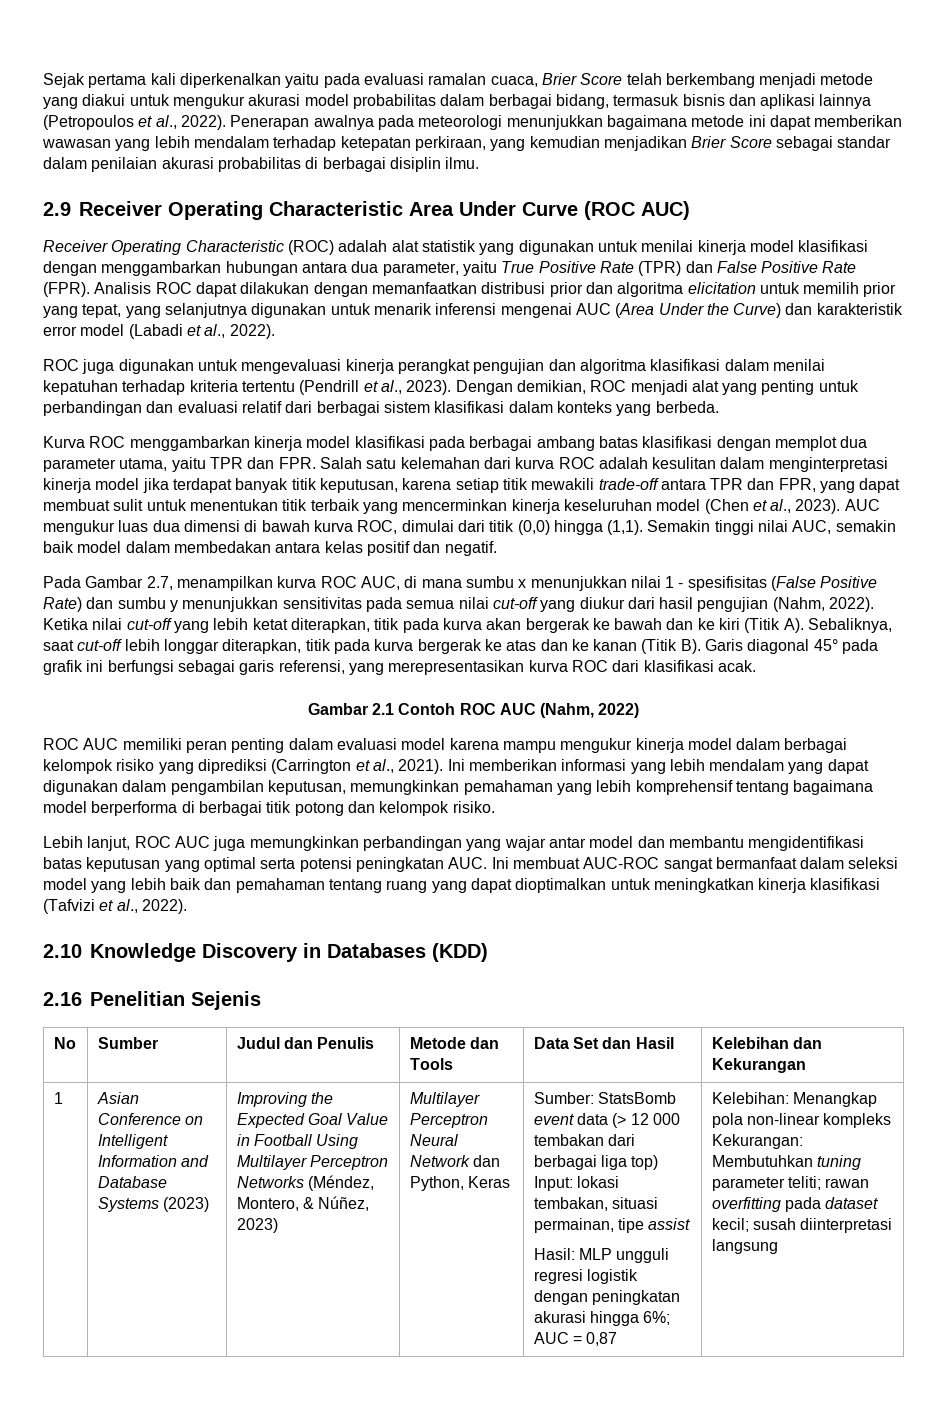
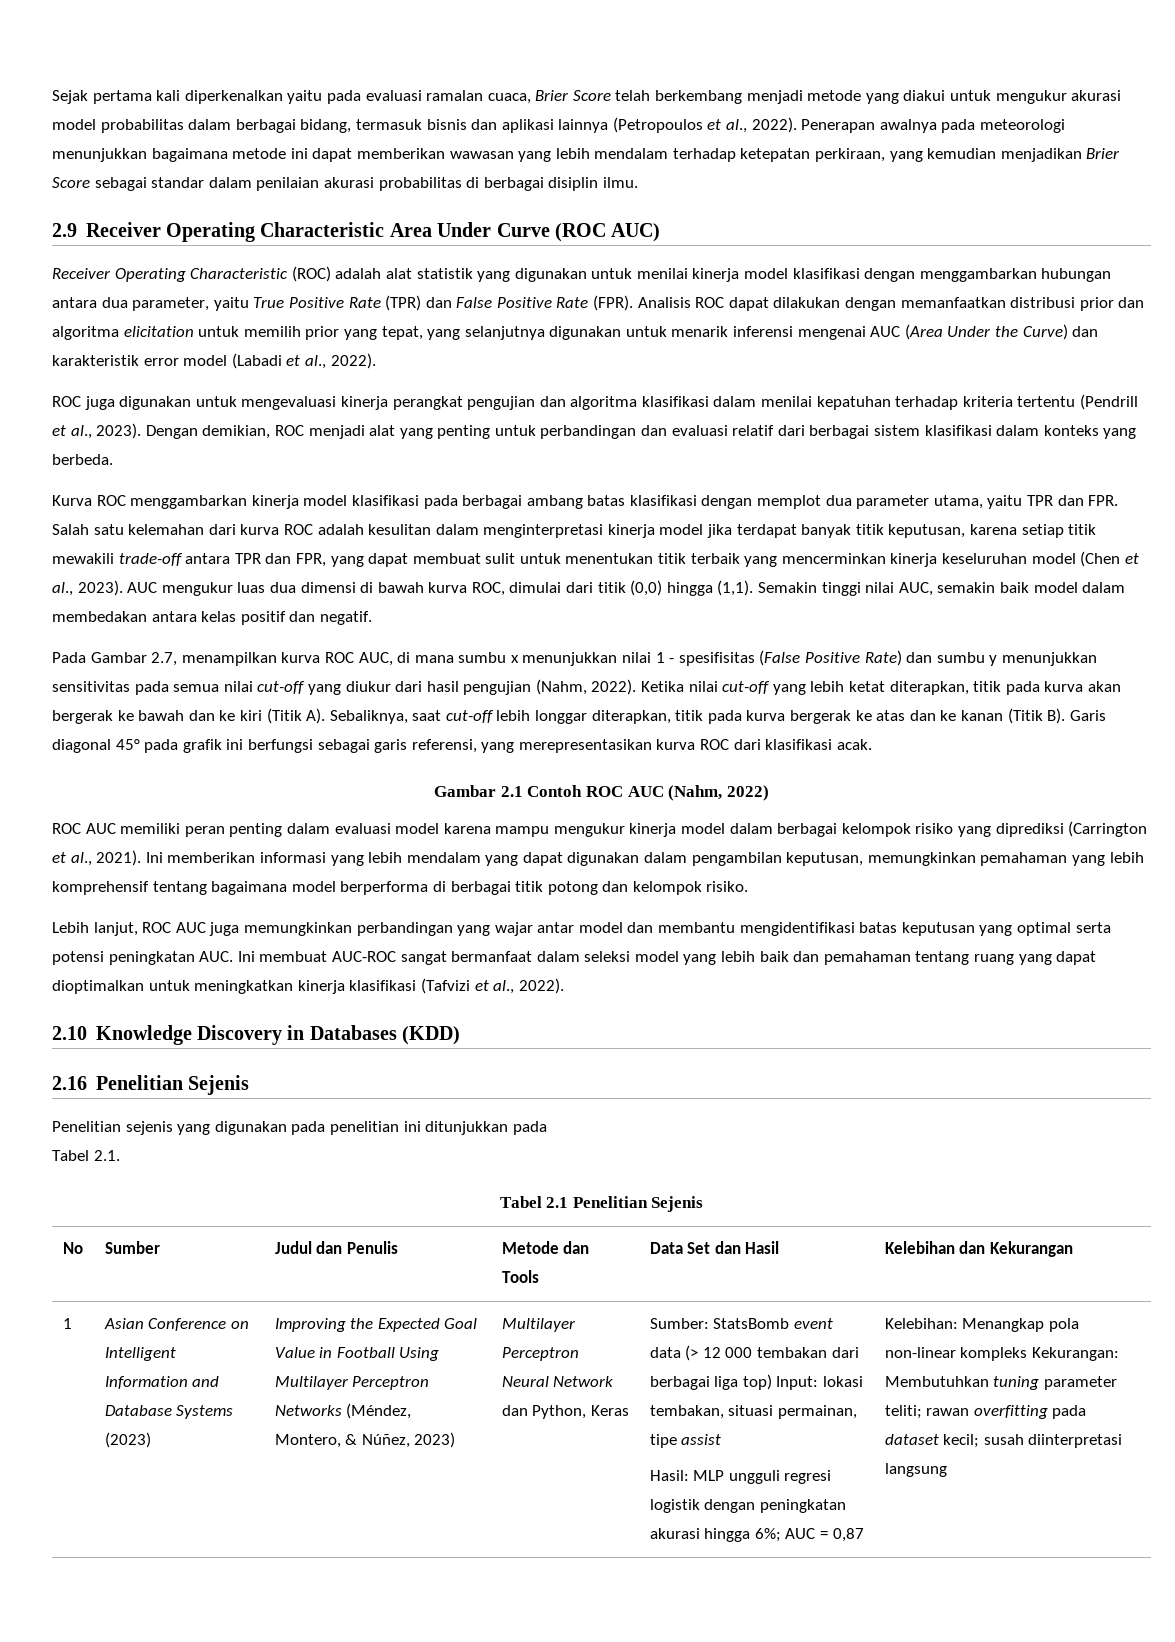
(261, 1000) none -> [52,1121,547,1135] [52,1150,120,1161] [499,1196,704,1212] // Penelitian sejenis yang digunakan pada penelitian ini ditunjukkan pada // Tabel 2.1. // Tabel 2.1 Penelitian Sejenis

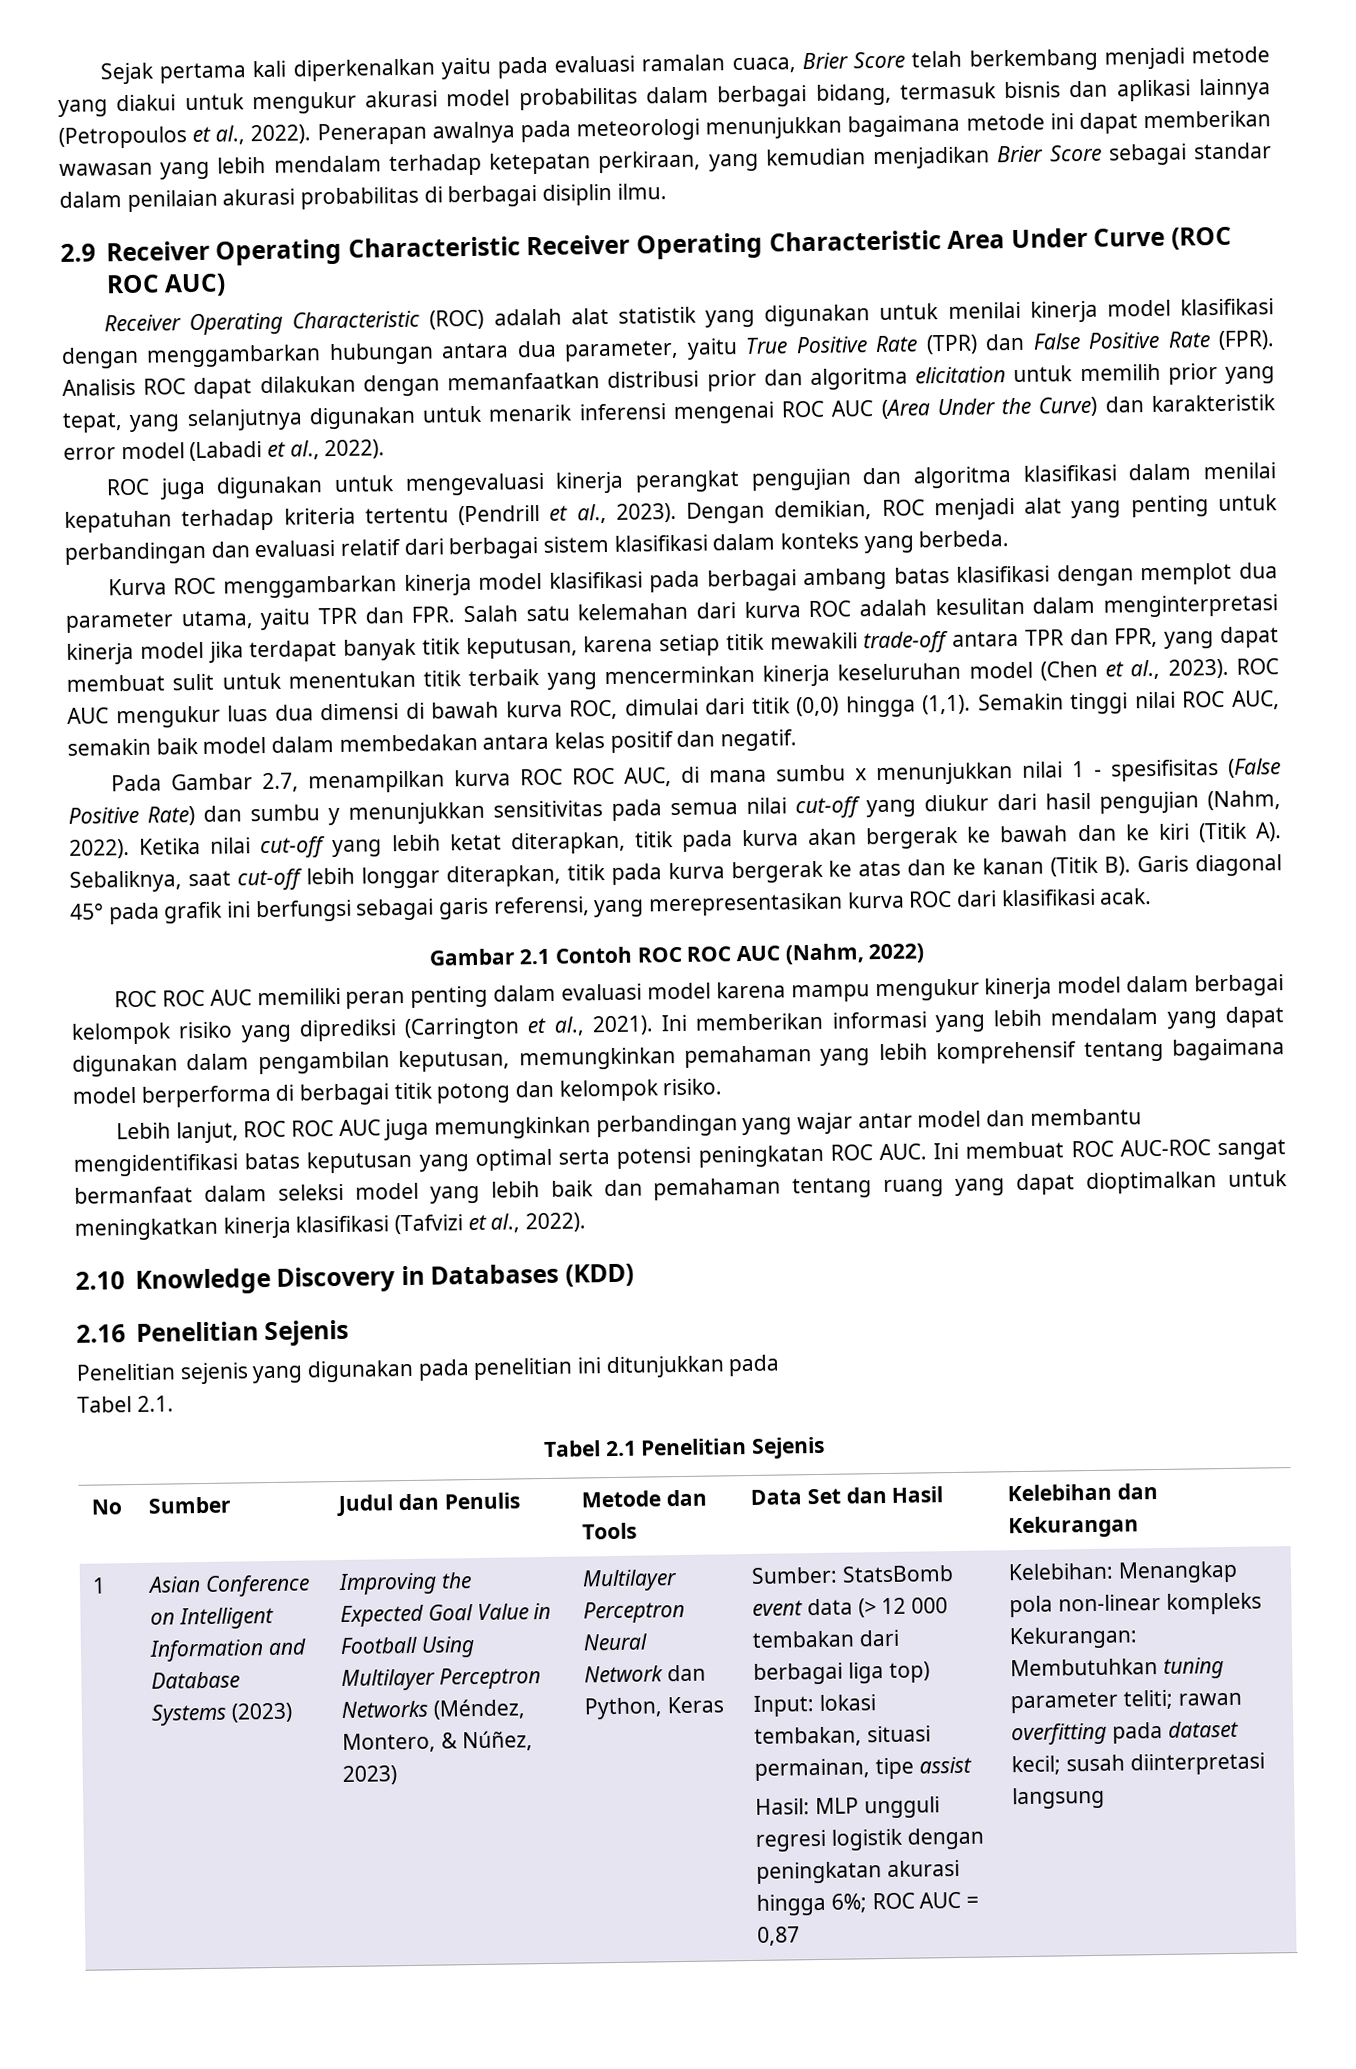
(385, 229) none -> [526,230,942,260] Receiver Operating Characteristic
(606, 232) none -> [105,274,160,294] ROC
(866, 333) none -> [781,400,825,418] ROC
(123, 588) none -> [1235,658,1279,675] ROC
(895, 587) none -> [1182,690,1226,708] ROC
(354, 657) none -> [571,767,615,785] ROC
(623, 791) none -> [686,946,732,962] ROC
(81, 828) none -> [161,989,205,1007] ROC
(172, 927) none -> [290,1120,334,1137] ROC
(195, 958) none -> [829,1144,873,1161] ROC
(328, 956) none -> [1070,1140,1114,1158] ROC
(781, 1535) none -> [871,1892,915,1910] ROC

